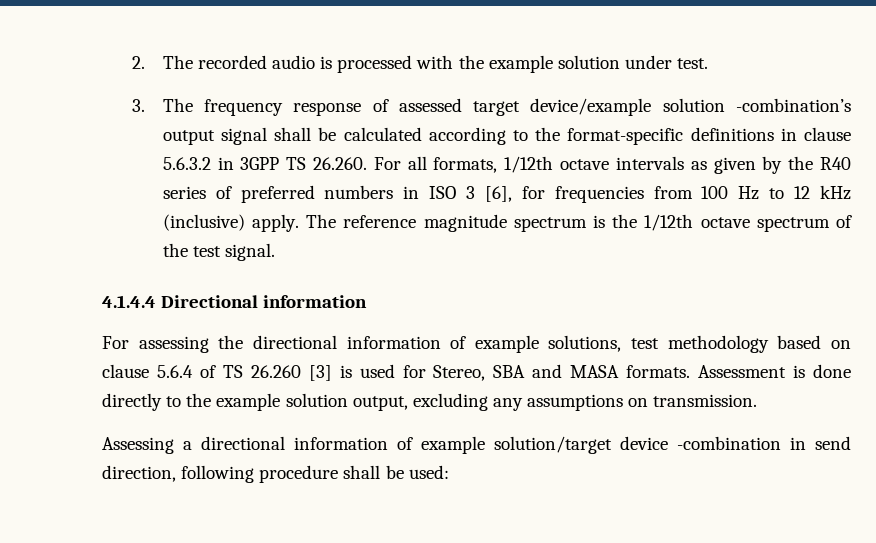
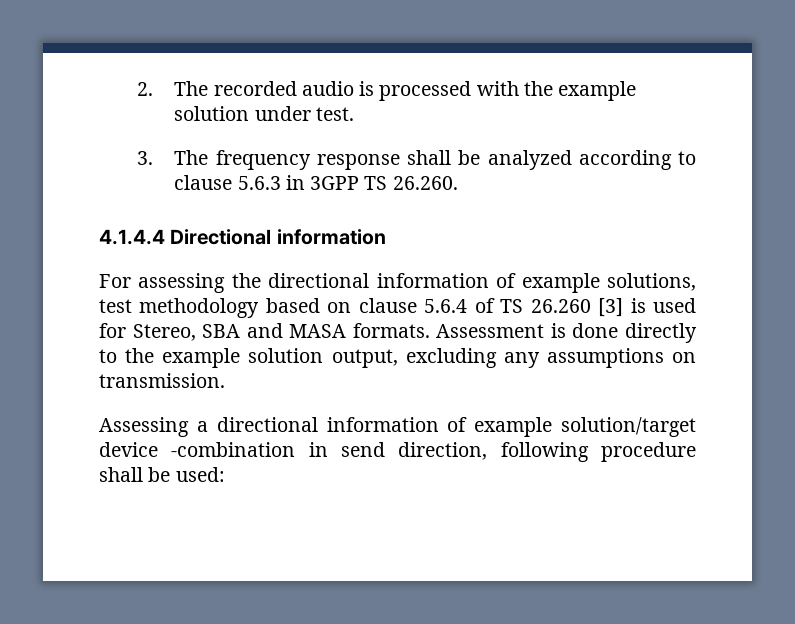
[372,98,852,116] [162,127,422,145] of assessed target device/example solution -combination’s output signal shall be calculated -> [407,150,572,170] shall be analyzed
[535,127,851,145] [162,156,851,174] [162,185,851,203] [162,214,852,232] [162,243,275,261] the format-specific definitions in clause 5.6.3.2 in 3GPP TS 26.260. For all formats, 1/12th octave intervals as given by the R40 series of preferred numbers in ISO 3 [6], for frequencies from 100 Hz to 12 kHz (inclusive) apply. The reference magnitude spectrum is the 1/12th octave spectrum of the test signal. -> [174,175,458,190] clause 5.6.3 in 3GPP TS 26.260.

